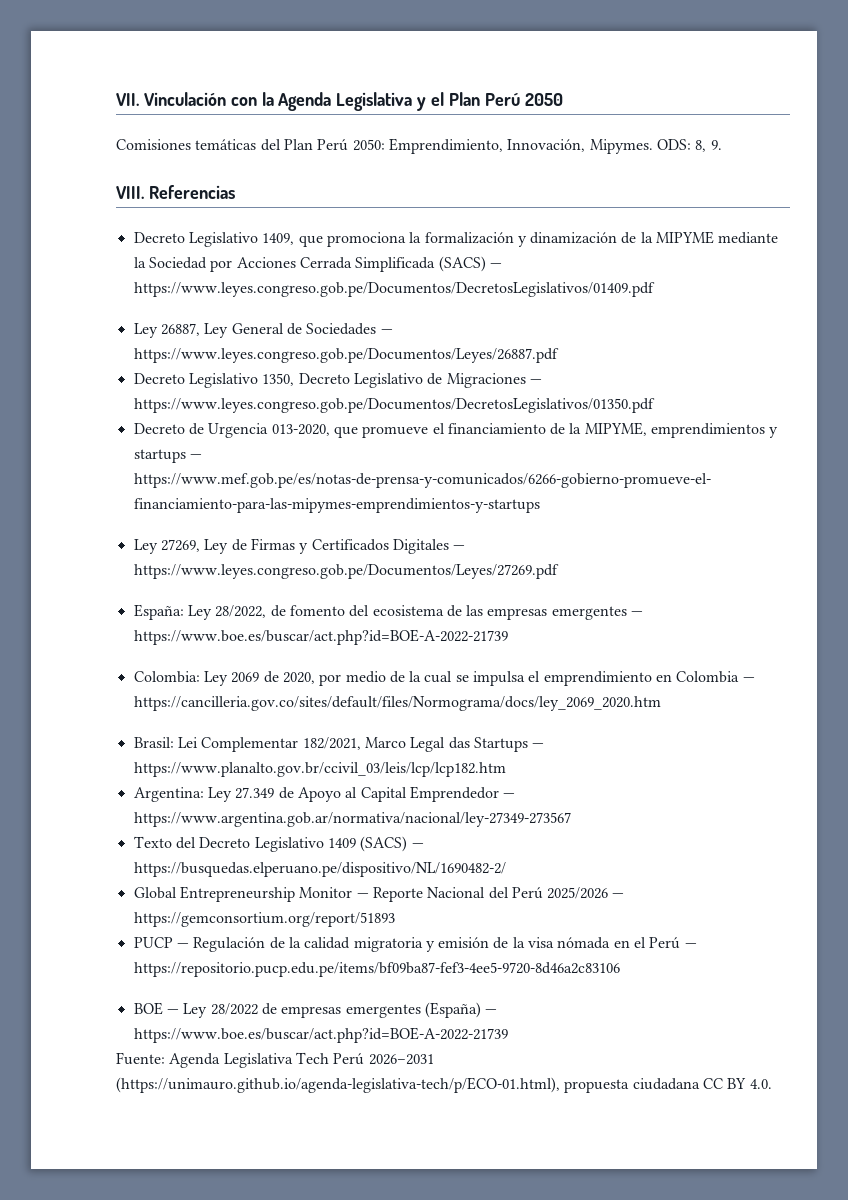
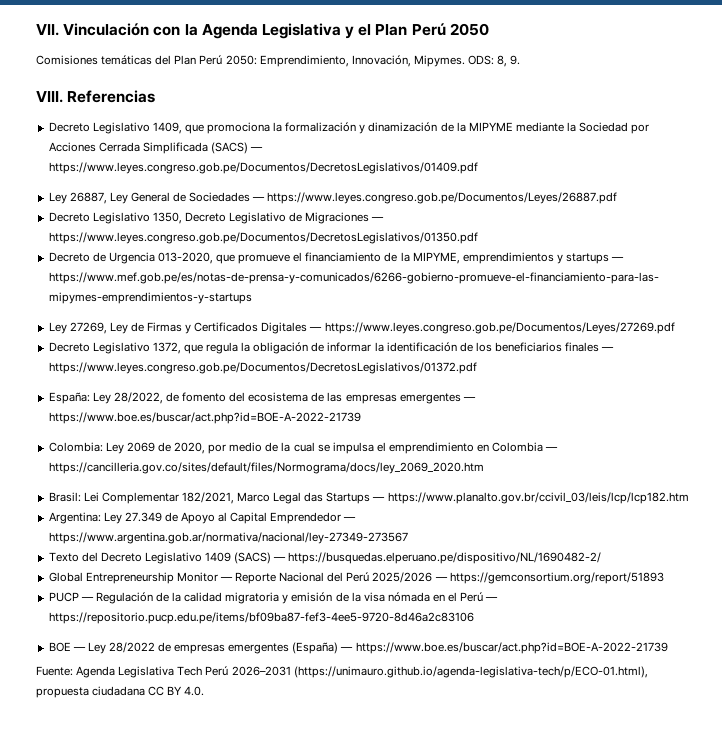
(559, 571) none -> [48,342,615,354] [48,362,477,374] // Decreto Legislativo 1372, que regula la obligación de informar la identificación de los beneficiarios finales — https://www.leyes.congreso.gob.pe/Documentos/DecretosLegislativos/01372.pdf

